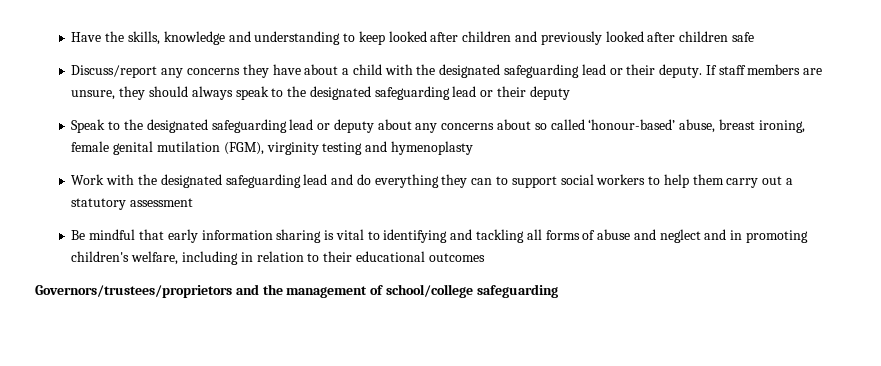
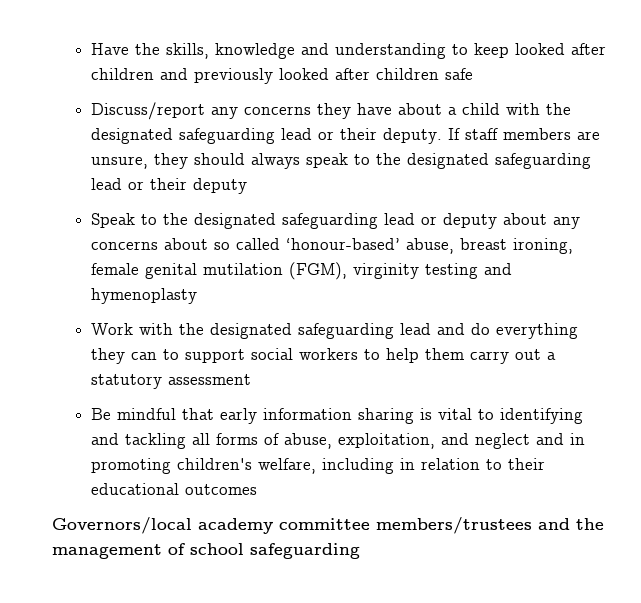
[597,229,631,240] abuse -> [283,433,435,449] abuse, exploitation,
[35,285,232,298] Governors/trustees/proprietors -> [52,517,532,534] Governors/local academy committee members/trustees
[385,284,473,298] school/college -> [190,543,244,555] school

